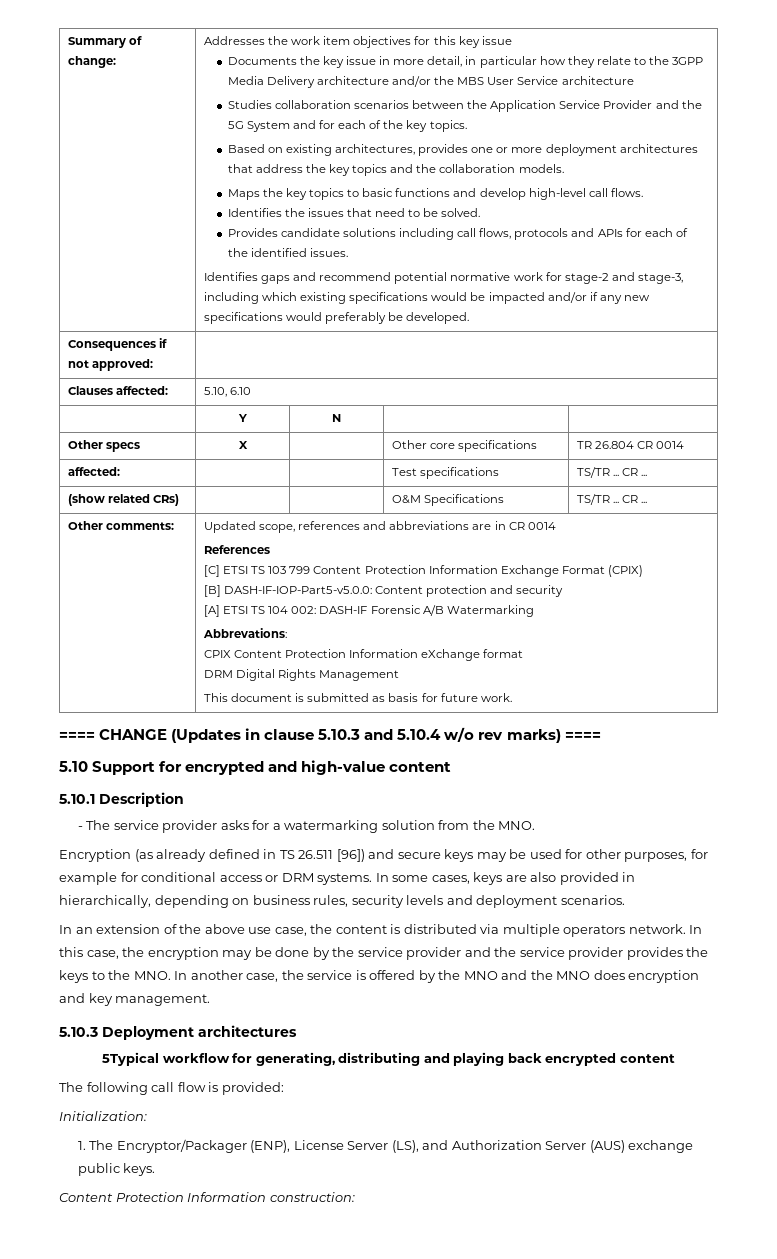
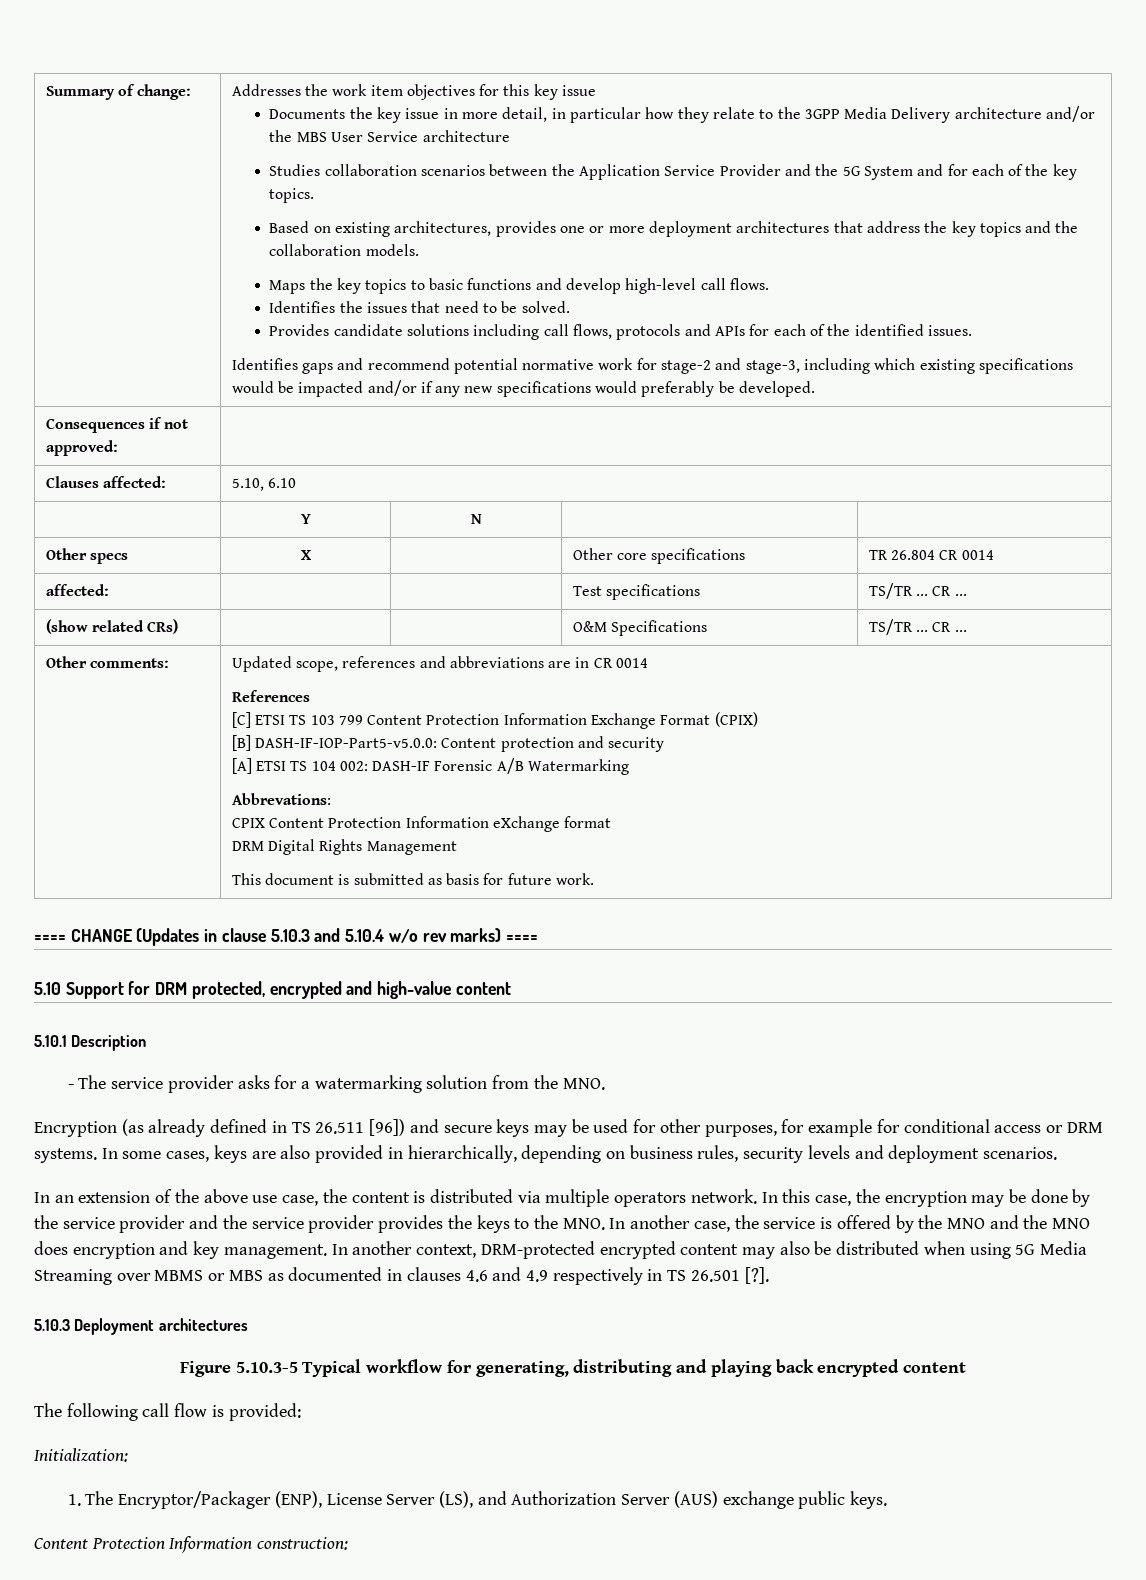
(183, 766) none -> [155,981,265,999] DRM protected,
(211, 1000) none -> [331,1241,1088,1259] [34,1267,769,1285] In another context, DRM-protected encrypted content may also be distributed when using 5G Media Streaming over MBMS or MBS as documented in clauses 4.6 and 4.9 respectively in TS 26.501 [?].
[102,1052,160,1066] 5Typical -> [180,1359,362,1377] Figure 5.10.3-5 Typical

